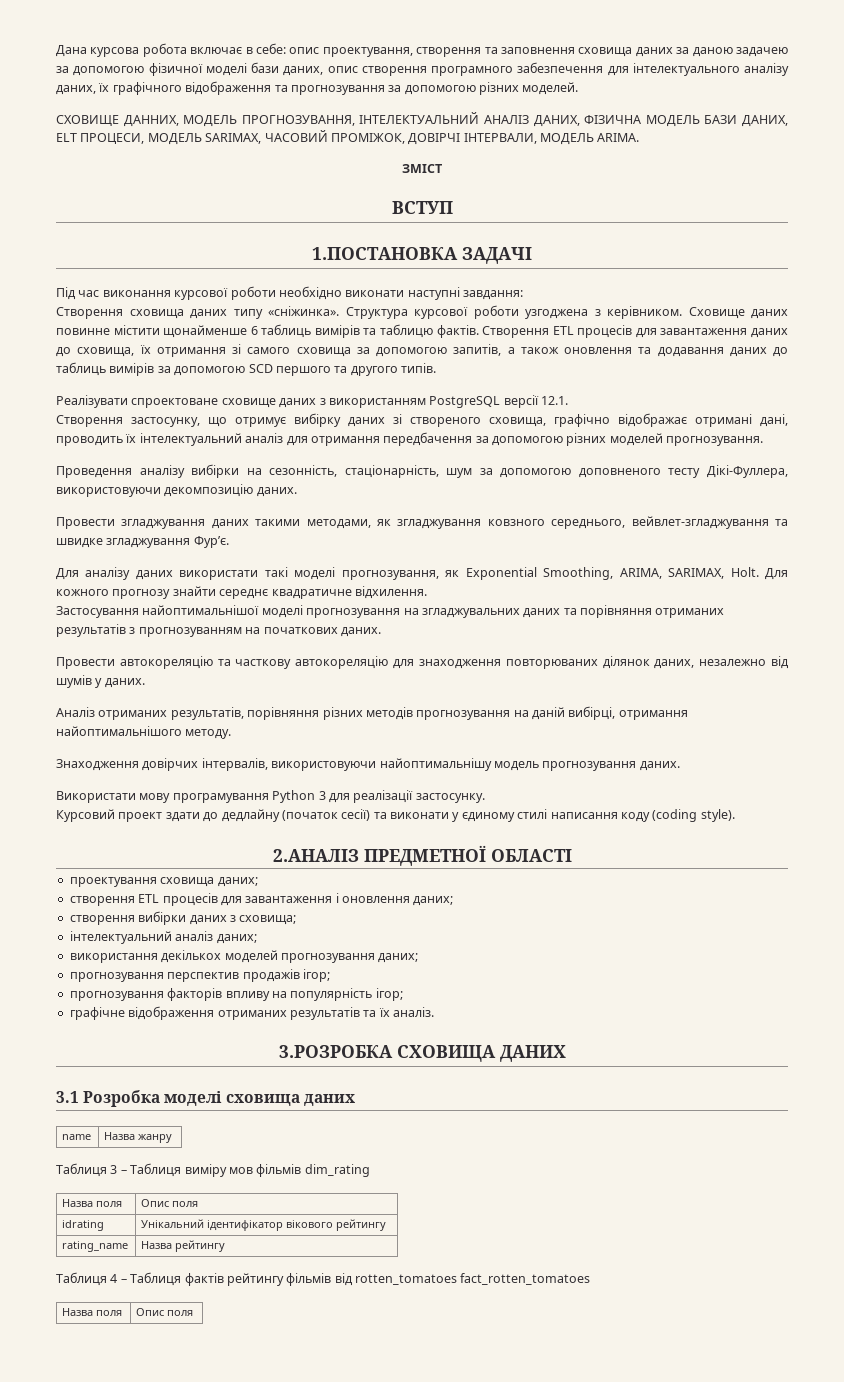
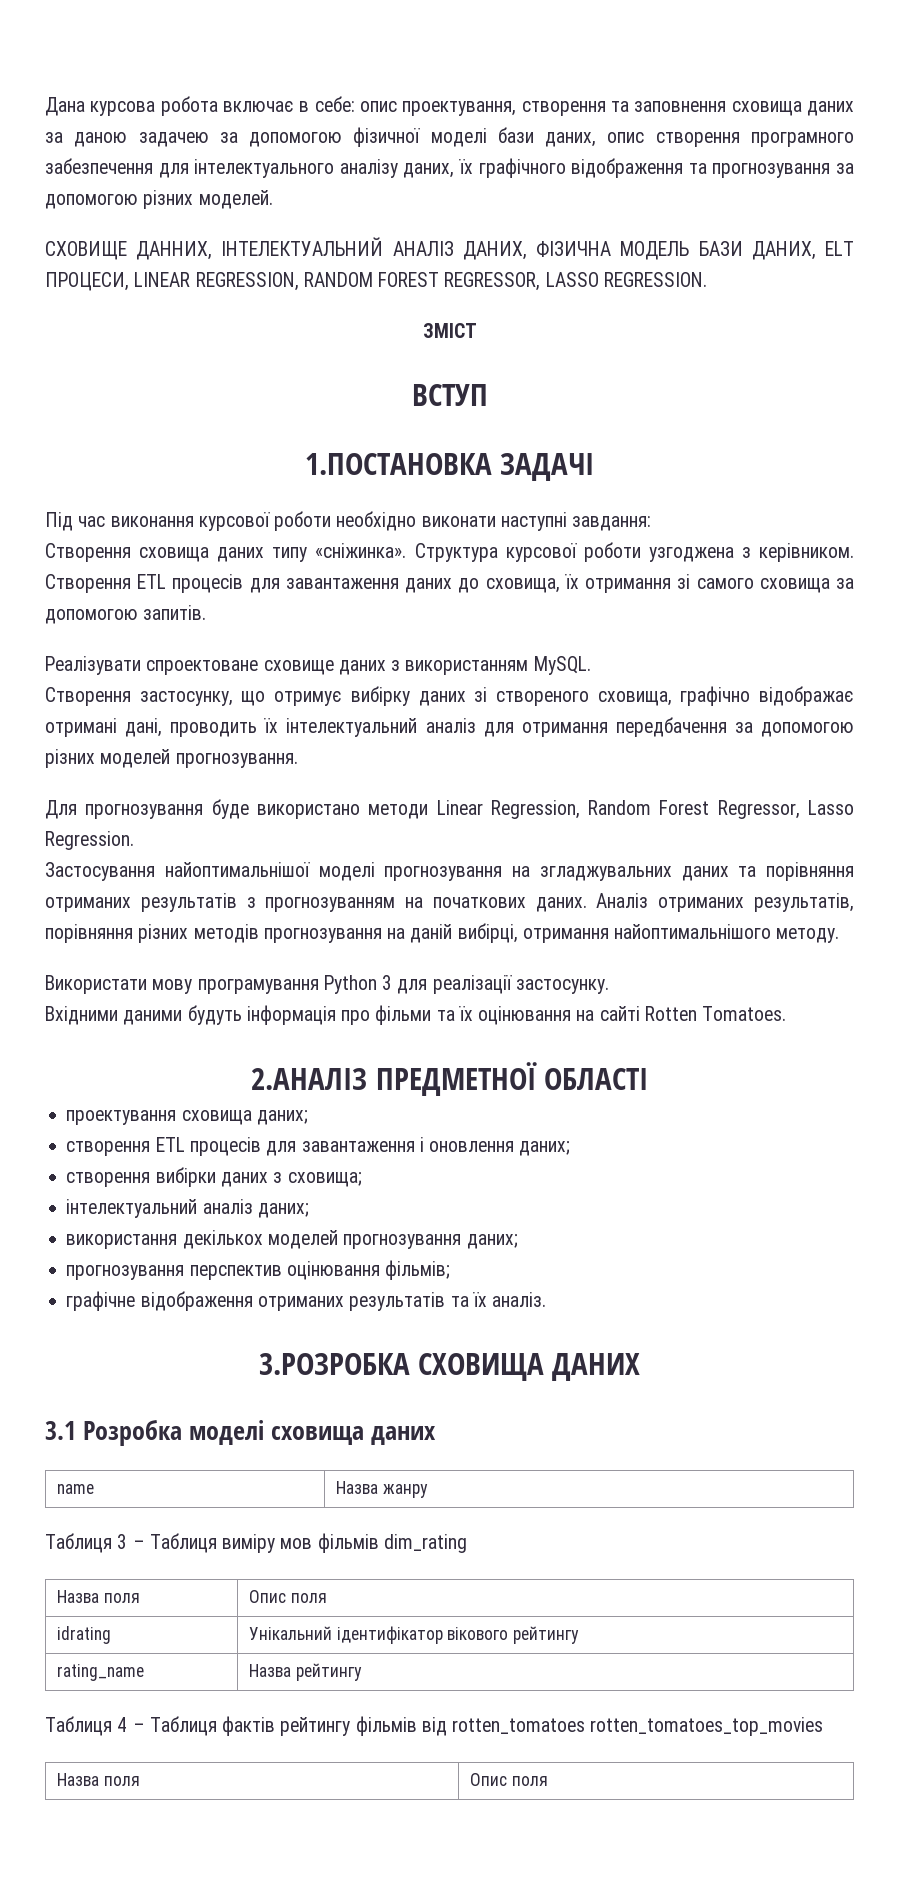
[183,115,355,127] МОДЕЛЬ ПРОГНОЗУВАННЯ, -> (213, 250) none
[147,130,640,145] МОДЕЛЬ SARIMAX, ЧАСОВИЙ ПРОМІЖОК, ДОВІРЧІ ІНТЕРВАЛИ, МОДЕЛЬ ARIMA. -> [134,272,707,291] LINEAR REGRESSION, RANDOM FOREST REGRESSOR, LASSO REGRESSION.
[688,307,788,319] [56,324,479,338] Сховище даних повинне містити щонайменше 6 таблиць вимірів та таблицю фактів. -> (855, 552) none
[453,344,788,357] [56,362,436,376] запитів, а також оновлення та додавання даних до таблиць вимірів за допомогою SCD першого та другого типів. -> [143,605,207,620] запитів.
[429,395,568,408] PostgreSQL версії 12.1. -> [533,656,591,675] MySQL.
[56,464,788,478] [56,484,297,497] [56,516,788,529] [56,536,229,548] [56,567,788,580] [56,586,427,599] Проведення аналізу вибірки на сезонність, стаціонарність, шум за допомогою доповненого тесту Дікі-Фуллера, використовуючи декомпозицію даних. // Провести згладжування даних такими методами, як згладжування ковзного середнього, вейвлет-згладжування та швидке згладжування Фур’є. // Для аналізу даних використати такі моделі прогнозування, як Exponential Smoothing, ARIMA, SARIMAX, Holt. Для кожного прогнозу знайти середнє квадратичне відхилення. -> [45,799,854,819] [45,831,134,850] Для прогнозування буде використано методи Linear Regression, Random Forest Regressor, Lasso Regression.
[56,656,790,669] [56,675,145,688] // Провести автокореляцію та часткову автокореляцію для знаходження повторюваних ділянок даних, незалежно від шумів у даних. // -> (587, 904) none
[56,758,680,771] // Знаходження довірчих інтервалів, використовуючи найоптимальнішу модель прогнозування даних. -> (840, 935) none
[56,809,735,822] Курсовий проект здати до дедлайну (початок сесії) та виконати у єдиному стилі написання коду (coding style). -> [45,1005,787,1025] Вхідними даними будуть інформація про фільми та їх оцінювання на сайті Rotten Tomatoes.
[242,969,330,982] [69,988,403,1001] продажів ігор; // прогнозування факторів впливу на популярність ігор; -> [286,1260,451,1280] оцінювання фільмів;
[460,1273,591,1285] fact_rotten_tomatoes -> [590,1717,824,1736] rotten_tomatoes_top_movies

